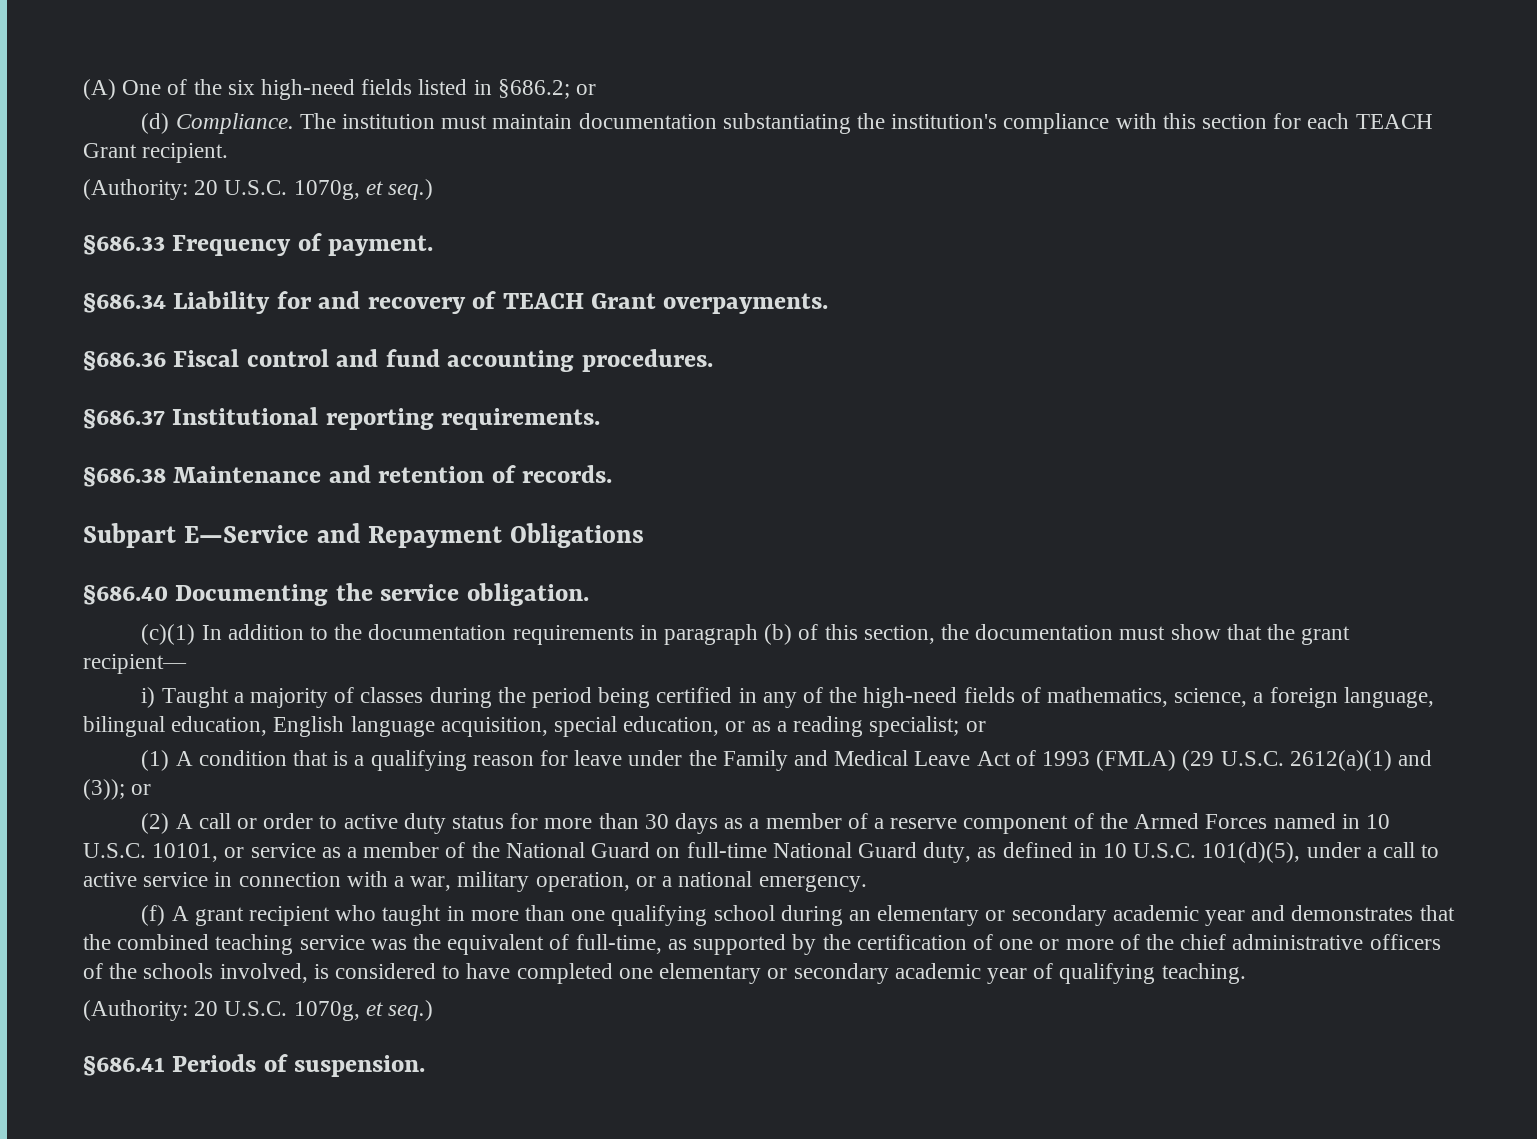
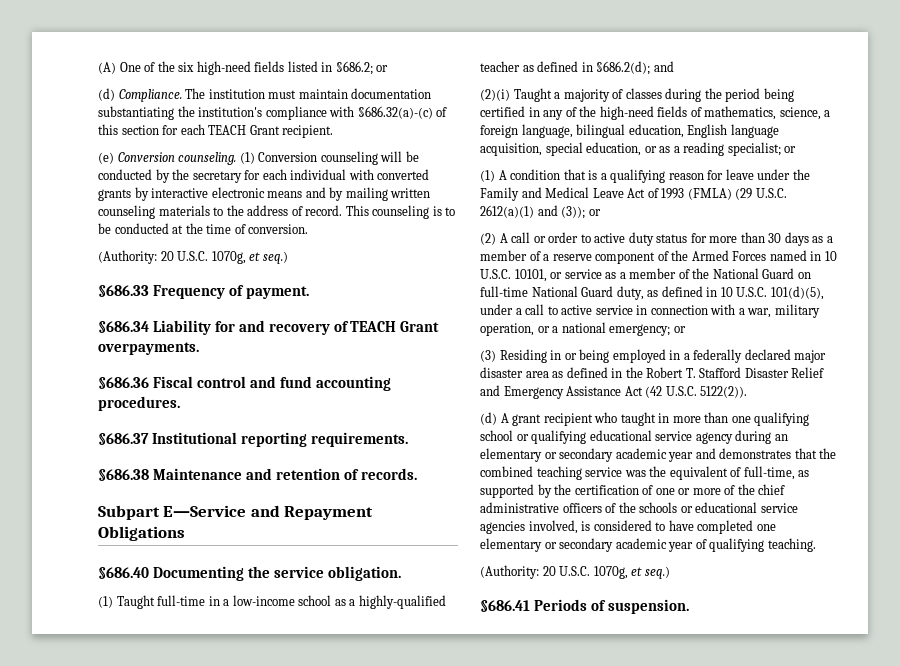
(1157, 121) none -> [357,106,448,119] §686.32(a)-(c) of
(229, 153) none -> [98,151,419,165] [98,169,430,183] [98,187,431,201] [98,205,456,219] [98,223,309,234] // (e) Conversion counseling. (1) Conversion counseling will be conducted by the secretary for each individual with converted grants by interactive electronic means and by mailing written counseling materials to the address of record. This counseling is to be conducted at the time of conversion.
[141,624,1351,645] [83,654,187,674] [141,687,156,708] (c)(1) In addition to the documentation requirements in paragraph (b) of this section, the documentation must show that the grant recipient— // i) -> [98,595,446,609] [480,61,674,75] [480,89,510,101] (1) Taught full-time in a low-income school as a highly-qualified teacher as defined in §686.2(d); and // (2)(i)
[758,875,867,892] [141,905,166,926] emergency. // (f) -> [609,324,686,336] [480,349,827,363] [480,367,825,378] [480,385,748,399] [480,412,497,425] emergency; or // (3) Residing in or being employed in a federally declared major disaster area as defined in the Robert T. Stafford Disaster Relief and Emergency Assistance Act (42 U.S.C. 5122(2)). // (d)
(775, 913) none -> [516,430,733,444] or qualifying educational service agency
(214, 971) none -> [680,502,798,513] [480,521,525,534] or educational service agencies

